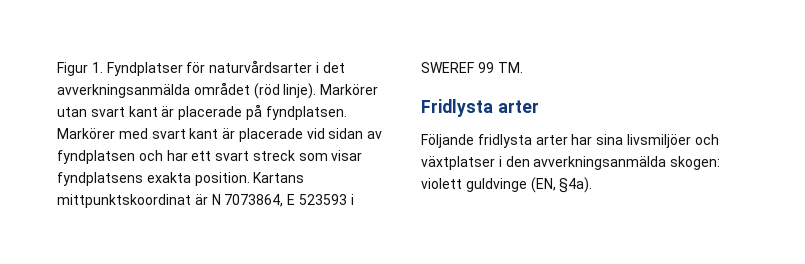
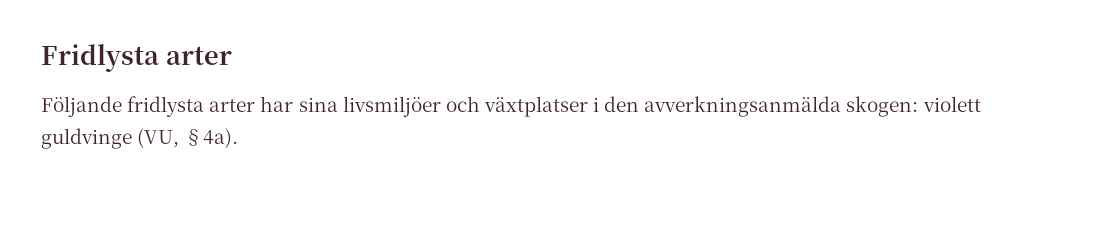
[57,60,345,76] [57,82,379,99] [57,104,347,120] [57,128,383,142] [57,150,363,164] [57,172,305,186] [57,194,354,208] [421,62,523,73] Figur 1. Fyndplatser för naturvårdsarter i det avverkningsanmälda området (röd linje). Markörer utan svart kant är placerade på fyndplatsen. Markörer med svart kant är placerade vid sidan av fyndplatsen och har ett svart streck som visar fyndplatsens exakta position. Kartans mittpunktskoordinat är N 7073864, E 523593 i SWEREF 99 TM. // -> (41, 58) none
[530,177,556,193] (EN, -> [137,128,180,148] (VU,

